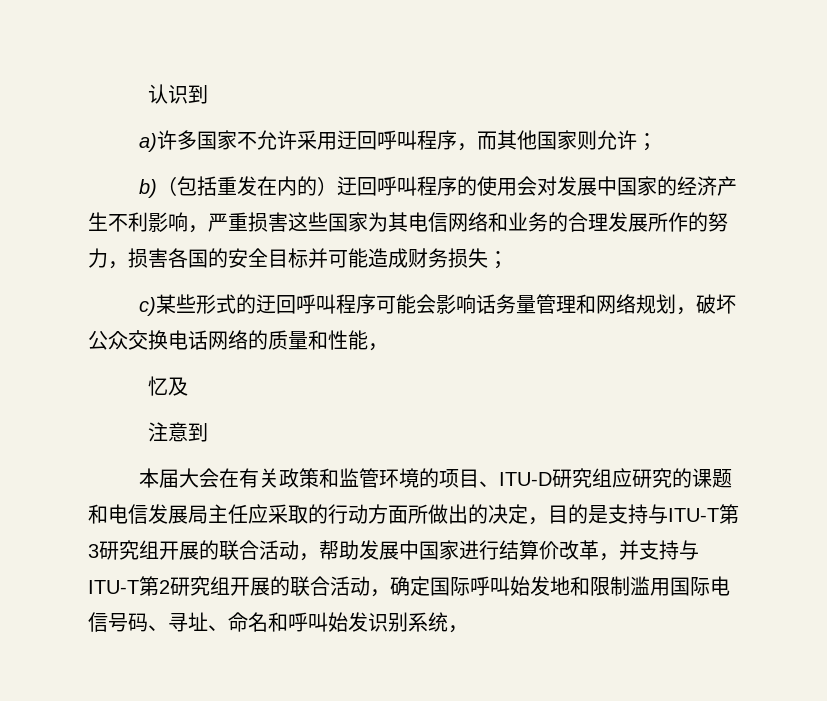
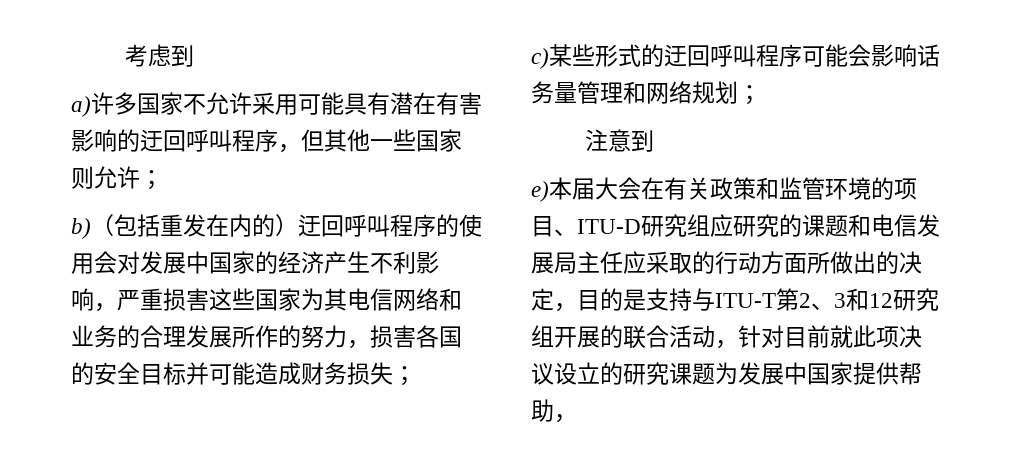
[147,84,188,104] 认识 -> [125,44,172,67] 考虑
(337, 141) none -> [298,92,482,115] [71,129,140,152] 可能具有潜在有害影响的
[476,130,537,150] 而其他 -> [301,129,416,152] 但其他一些
[675,294,736,315] [88,330,388,351] [147,376,188,396] ，破坏公众交换电话网络的质量和性能， // 忆及 -> [738,85,761,105] ；
(208, 432) none -> [531,181,549,202] e)
[88,540,699,561] [88,576,730,597] [88,612,448,632] 3研究组开展的联合活动，帮助发展中国家进行结算价改革，并支持与ITU-T第2研究组开展的联合活动，确定国际呼叫始发地和限制滥用国际电信号码、寻址、命名和呼叫始发识别系统 -> [799,288,939,311] [531,325,922,349] [531,362,922,385] [531,399,554,422] 2、3和12研究组开展的联合活动，针对目前就此项决议设立的研究课题为发展中国家提供帮助

